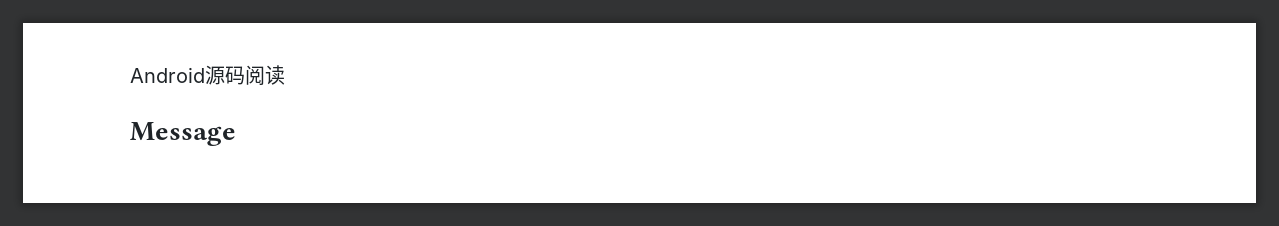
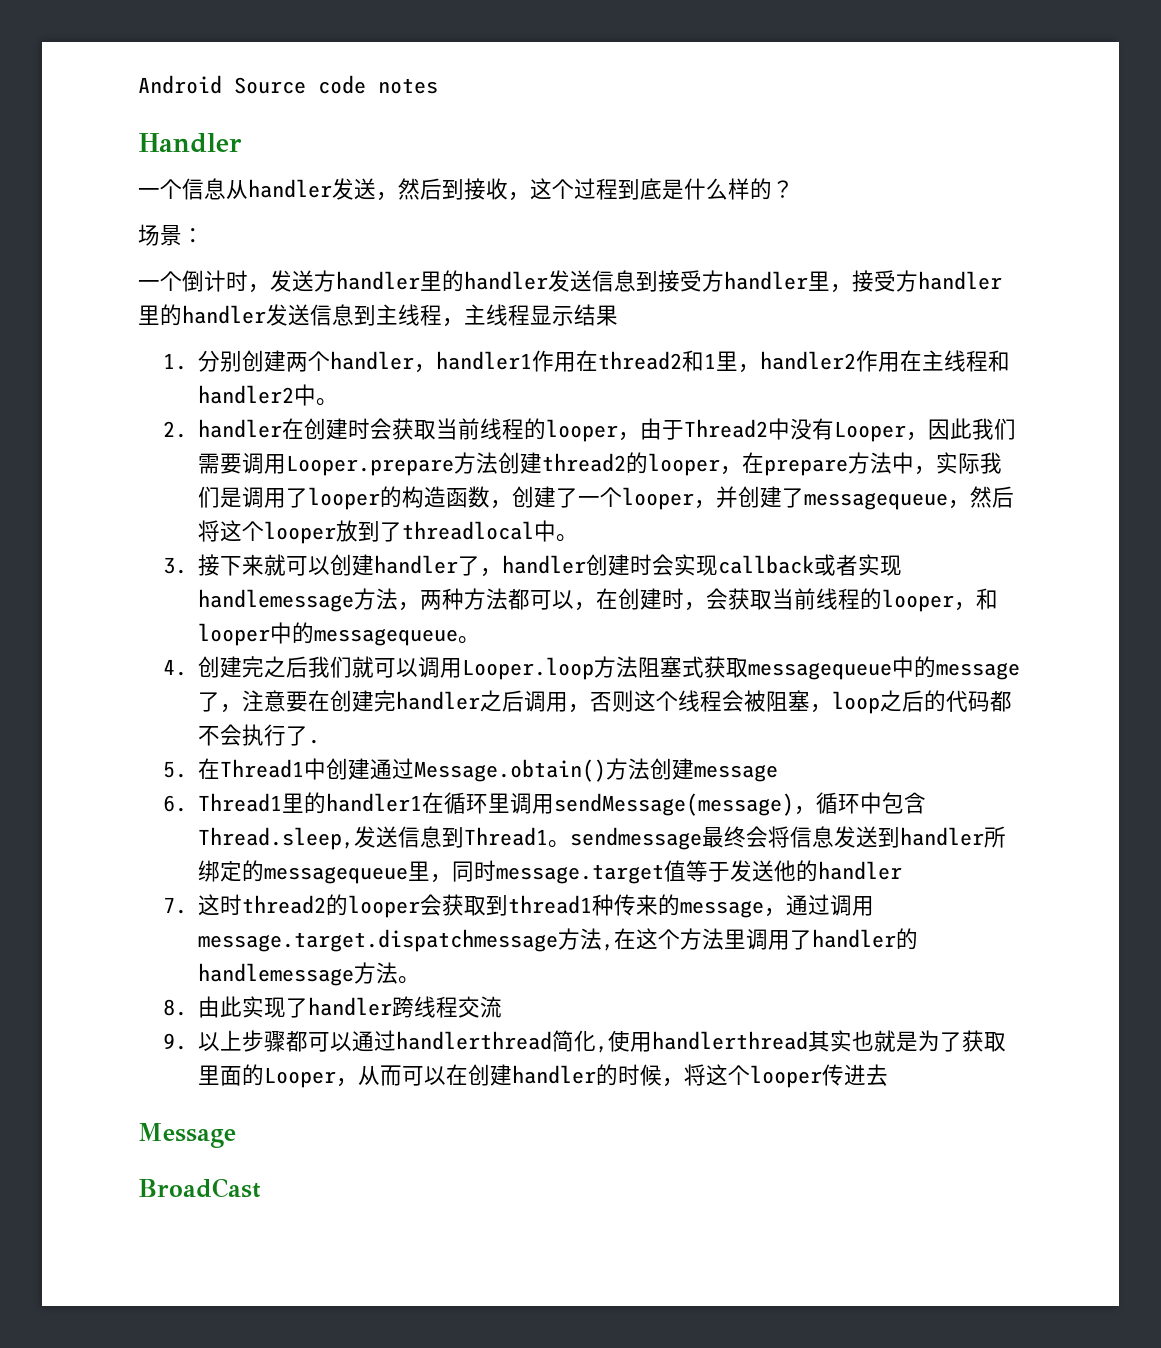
[205,65,285,85] 源码阅读 -> [234,75,438,94] [138,133,242,153] [138,178,794,201] [138,224,204,246] [138,270,1002,293] [138,304,618,327] [163,350,1011,373] [198,384,339,406] [163,418,1017,442] [198,452,1003,476] [198,486,1015,510] [198,520,579,544] [163,554,903,577] [198,588,999,612] [198,622,481,646] [163,656,1021,680] [198,690,1013,714] [198,724,321,746] [163,758,779,782] [163,792,927,816] [198,826,1007,850] [198,860,903,884] [163,894,875,918] [198,928,919,952] [198,962,421,986] [163,996,503,1018] [163,1030,1007,1053] [198,1064,889,1088] Source code notes // Handler // 一个信息从handler发送，然后到接收，这个过程到底是什么样的？ // 场景： // 一个倒计时，发送方handler里的handler发送信息到接受方handler里，接受方handler里的handler发送信息到主线程，主线程显示结果 // 1.分别创建两个handler，handler1作用在thread2和1里，handler2作用在主线程和handler2中。 // 2. handler在创建时会获取当前线程的looper，由于Thread2中没有Looper，因此我们需要调用Looper.prepare方法创建thread2的looper，在prepare方法中，实际我们是调用了looper的构造函数，创建了一个looper，并创建了messagequeue，然后将这个looper放到了threadlocal中。 // 3.接下来就可以创建handler了，handler创建时会实现callback或者实现handlemessage方法，两种方法都可以，在创建时，会获取当前线程的looper，和looper中的messagequeue。 // 4.创建完之后我们就可以调用Looper.loop方法阻塞式获取messagequeue中的message了，注意要在创建完handler之后调用，否则这个线程会被阻塞，loop之后的代码都不会执行了. // 5.在Thread1中创建通过Message.obtain()方法创建message // 6. Thread1里的handler1在循环里调用sendMessage(message)，循环中包含Thread.sleep,发送信息到Thread1。sendmessage最终会将信息发送到handler所绑定的messagequeue里，同时message.target值等于发送他的handler // 7.这时thread2的looper会获取到thread1种传来的message，通过调用message.target.dispatchmessage方法,在这个方法里调用了handler的handlemessage方法。 // 8.由此实现了handler跨线程交流 // 9.以上步骤都可以通过handlerthread简化,使用handlerthread其实也就是为了获取里面的Looper，从而可以在创建handler的时候，将这个looper传进去
(236, 134) none -> [138,1178,261,1198] // BroadCast

